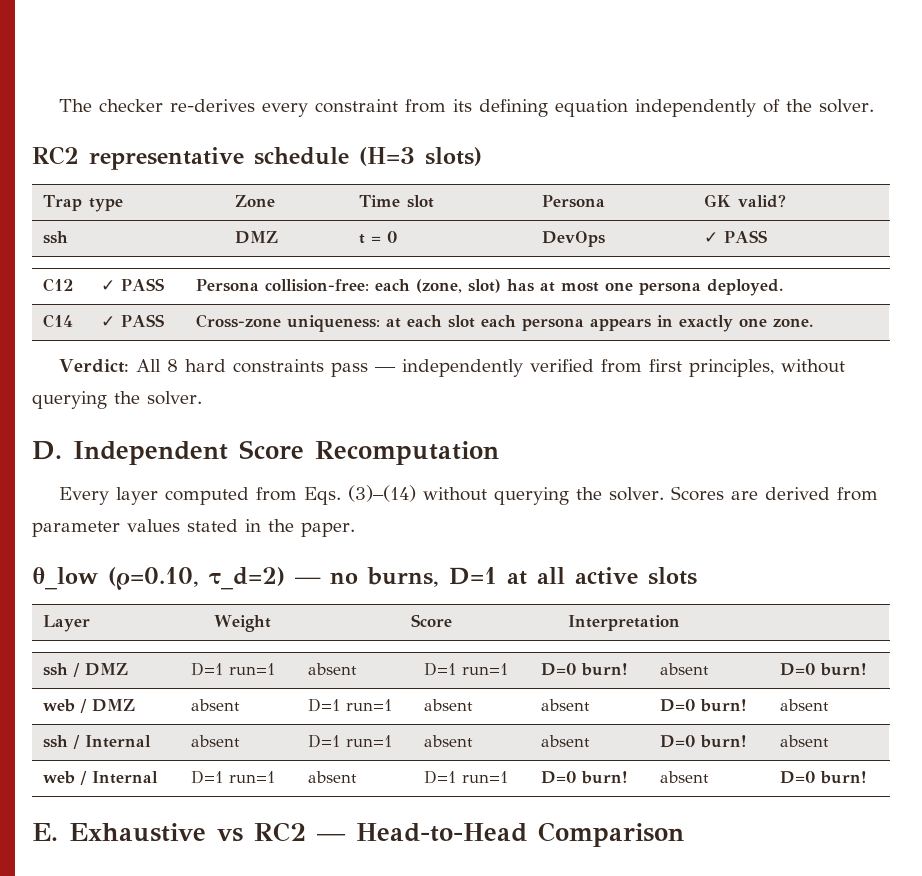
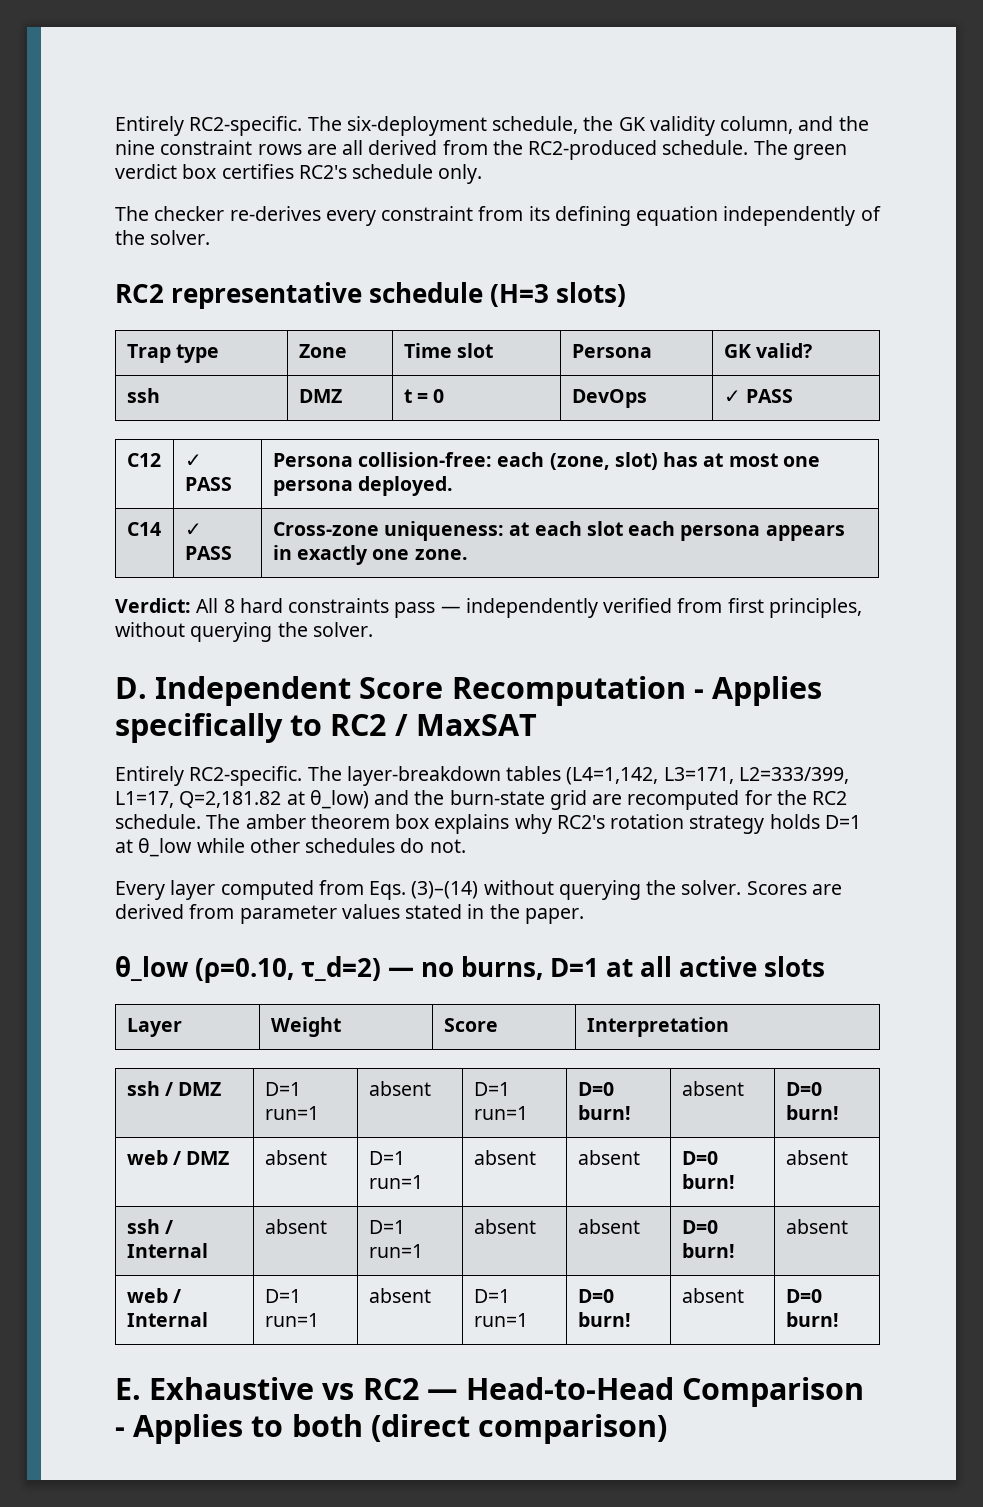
(59, 105) none -> [115,116,869,136] [115,140,847,160] [115,164,483,184] Entirely RC2-specific. The six-deployment schedule, the GK validity column, and the nine constraint rows are all derived from the RC2-produced schedule. The green verdict box certifies RC2's schedule only. //
(499, 453) none -> [693,676,823,706] [115,713,537,743] [115,766,849,786] [115,790,848,810] [115,814,861,834] [115,838,466,857] - Applies specifically to RC2 / MaxSAT // Entirely RC2-specific. The layer-breakdown tables (L4=1,142, L3=171, L2=333/399, L1=17, Q=2,181.82 at θ_low) and the burn-state grid are recomputed for the RC2 schedule. The amber theorem box explains why RC2's rotation strategy holds D=1 at θ_low while other schedules do not.
(684, 834) none -> [115,1414,668,1444] - Applies to both (direct comparison)

